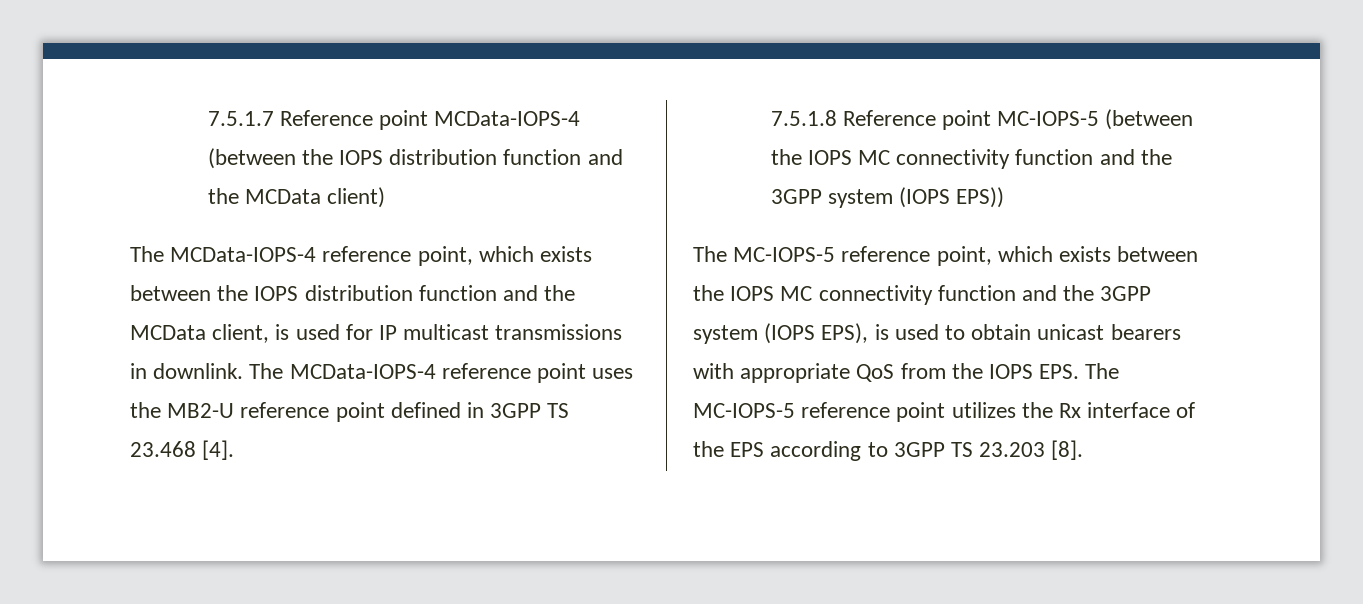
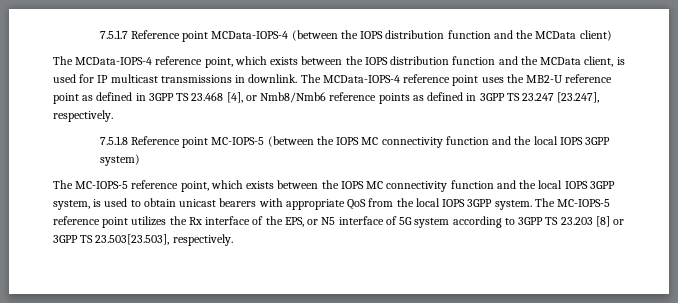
(385, 412) none -> [82,95,94,101] as
[202,440,235,460] [4]. -> [226,92,600,104] [53,110,113,122] [4], or Nmb8/Nmb6 reference points as defined in 3GPP TS 23.247 [23.247], respectively.
[770,187,1005,208] 3GPP system (IOPS EPS)) -> [533,136,611,145] [99,154,140,166] local IOPS 3GPP system)
[1100,286,1152,301] [693,323,869,344] 3GPP system (IOPS EPS), -> [538,180,615,189] [53,200,90,210] local IOPS 3GPP system,
[989,364,1080,379] IOPS EPS. -> [415,198,532,210] local IOPS 3GPP system.
[730,442,765,457] EPS -> [284,216,450,228] EPS, or N5 interface of 5G system
[1051,440,1084,460] [8]. -> [595,216,625,227] [53,234,233,246] [8] or 3GPP TS 23.503[23.503], respectively.

